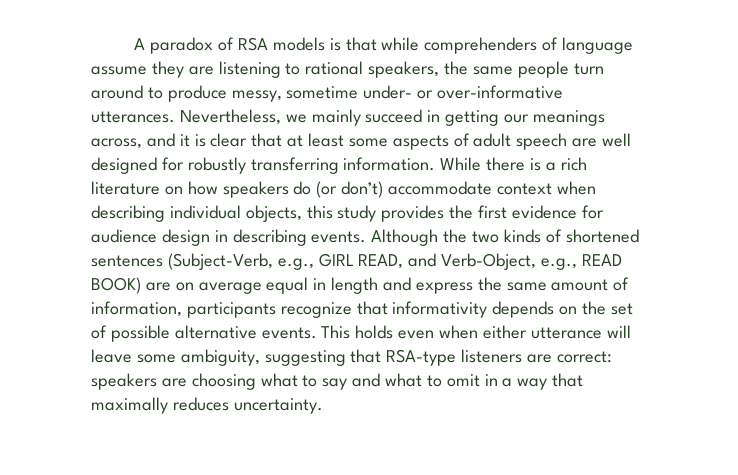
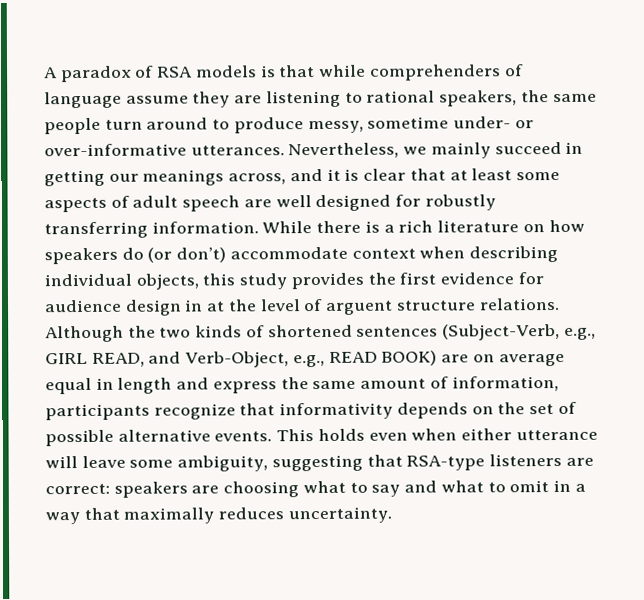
[232,229,367,246] describing events. -> [207,298,560,315] at the level of arguent structure relations.

